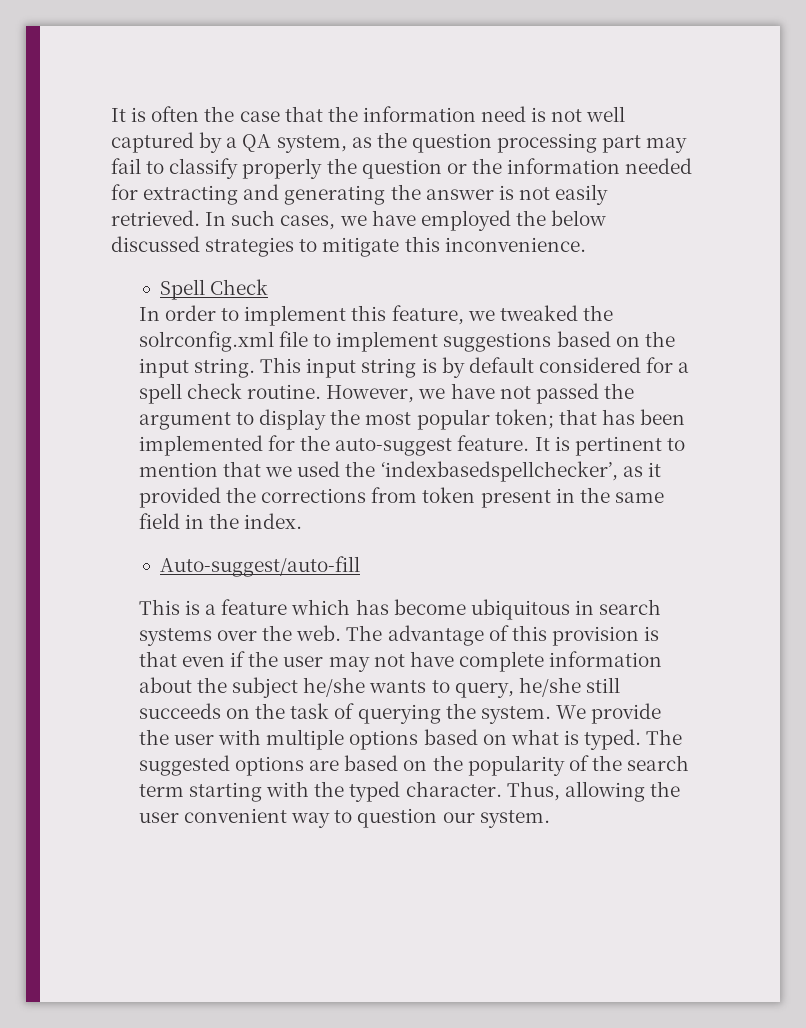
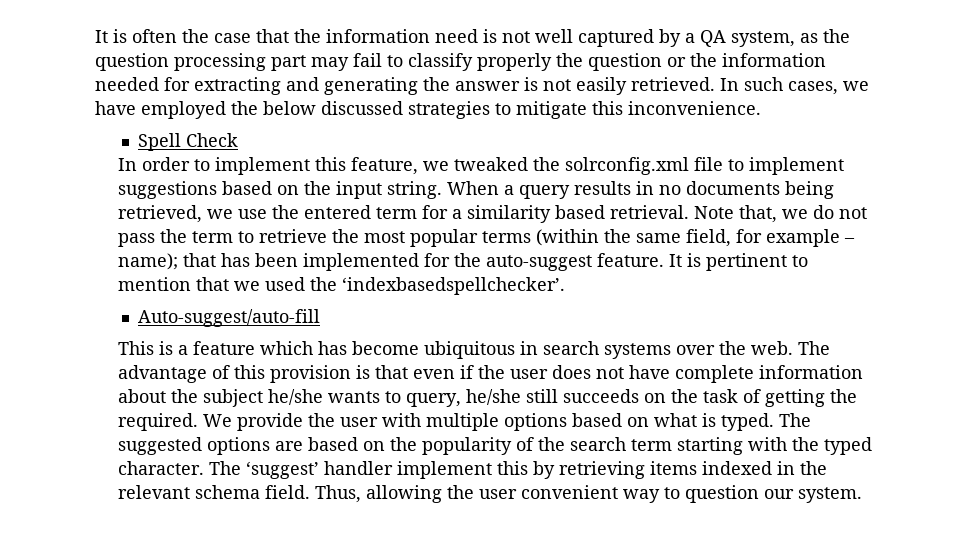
[260,357,690,378] [138,383,634,404] [138,409,554,430] This input string is by default considered for a spell check routine. However, we have not passed the argument to display the most popular token; -> [446,181,834,199] [117,205,867,223] [117,229,855,247] [117,253,178,270] When a query results in no documents being retrieved, we use the entered term for a similarity based retrieval. Note that, we do not pass the term to retrieve the most popular terms (within the same field, for example – name);
[380,461,661,482] [138,487,664,508] [138,513,303,529] ‘indexbasedspellchecker’, as it provided the corrections from token present in the same field in the index. -> [341,277,565,295] ‘indexbasedspellchecker’.
[328,656,370,672] may -> [551,365,591,379] does
[357,703,551,724] querying the system. -> [764,389,857,407] [117,413,198,431] getting the required.
(502, 789) none -> [208,461,827,479] [117,485,310,499] The ‘suggest’ handler implement this by retrieving items indexed in the relevant schema field.

